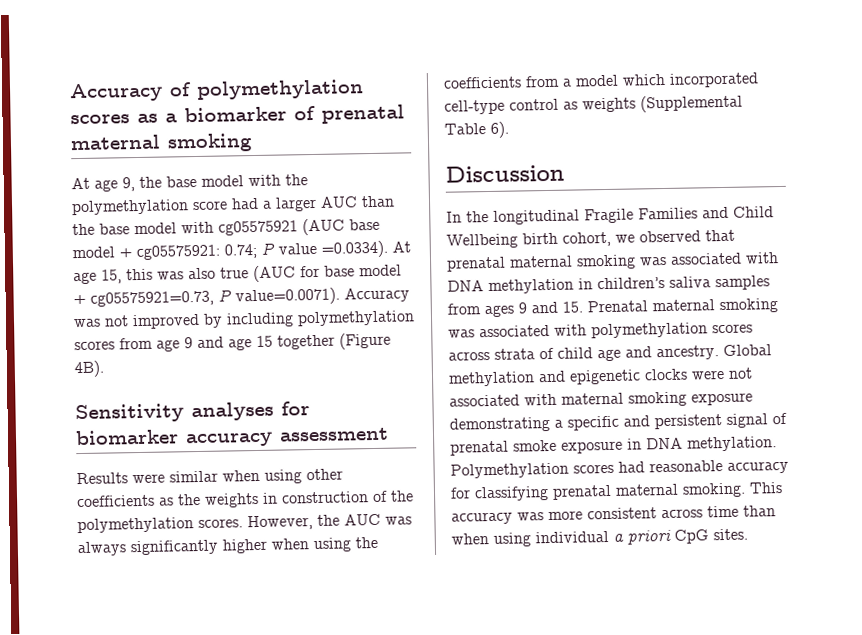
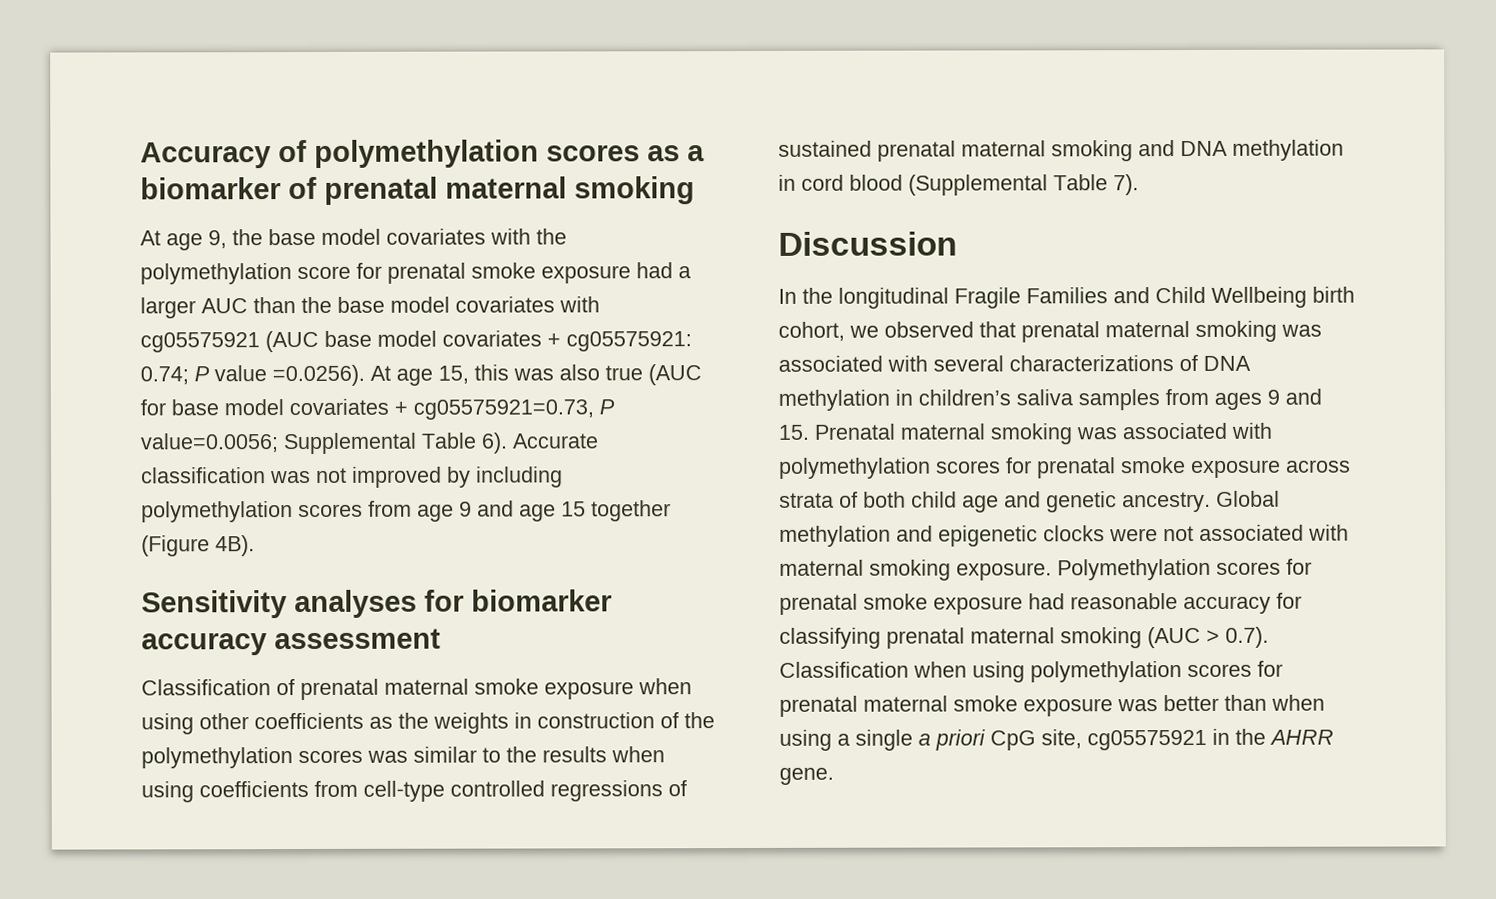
(244, 181) none -> [386,228,486,245] covariates
(228, 205) none -> [356,262,631,284] for prenatal smoke exposure
(177, 228) none -> [455,296,555,313] covariates
(115, 252) none -> [442,330,542,347] covariates
[321,240,388,258] =0.0334). -> [272,364,365,387] =0.0256).
(402, 270) none -> [289,398,389,416] covariates
[235,287,410,306] value=0.0071). Accuracy -> [140,432,598,455] [141,467,266,484] value=0.0056; Supplemental Table 6). Accurate classification
[76,470,218,485] Results were similar -> [141,678,634,701] Classification of prenatal maternal smoke exposure
[198,513,412,531] [77,536,378,557] scores. However, the AUC was always significantly higher when using the -> [298,746,665,764] [141,781,194,803] scores was similar to the results when using
[562,72,759,88] [444,97,636,115] a model which incorporated cell-type control as weights -> [363,780,687,802] [778,139,1344,162] [778,174,903,191] cell-type controlled regressions of sustained prenatal maternal smoking and DNA methylation in cord blood
[490,121,509,138] 6). -> [1113,174,1139,196] 7).
(779, 258) none -> [933,354,1198,372] several characterizations of
(753, 328) none -> [1006,457,1281,479] for prenatal smoke exposure
(554, 353) none -> [863,491,906,508] both
(652, 352) none -> [1046,491,1117,513] genetic
[691,392,753,406] [449,412,787,433] [450,436,777,456] [450,462,614,479] exposure demonstrating a specific and persistent signal of prenatal smoke exposure in DNA methylation. Polymethylation scores -> [956,558,1312,581] [779,593,1023,615] exposure. Polymethylation scores for prenatal smoke exposure
[682,482,783,498] [451,505,739,525] smoking. This accuracy was more consistent across time -> [1060,626,1269,649] [779,660,1283,683] [779,694,1219,717] smoking (AUC > 0.7). Classification when using polymethylation scores for prenatal maternal smoke exposure was better
[535,530,609,544] individual -> [837,729,913,751] a single
[713,528,748,541] sites. -> [1041,728,1334,751] [779,767,834,785] site, cg05575921 in the AHRR gene.

